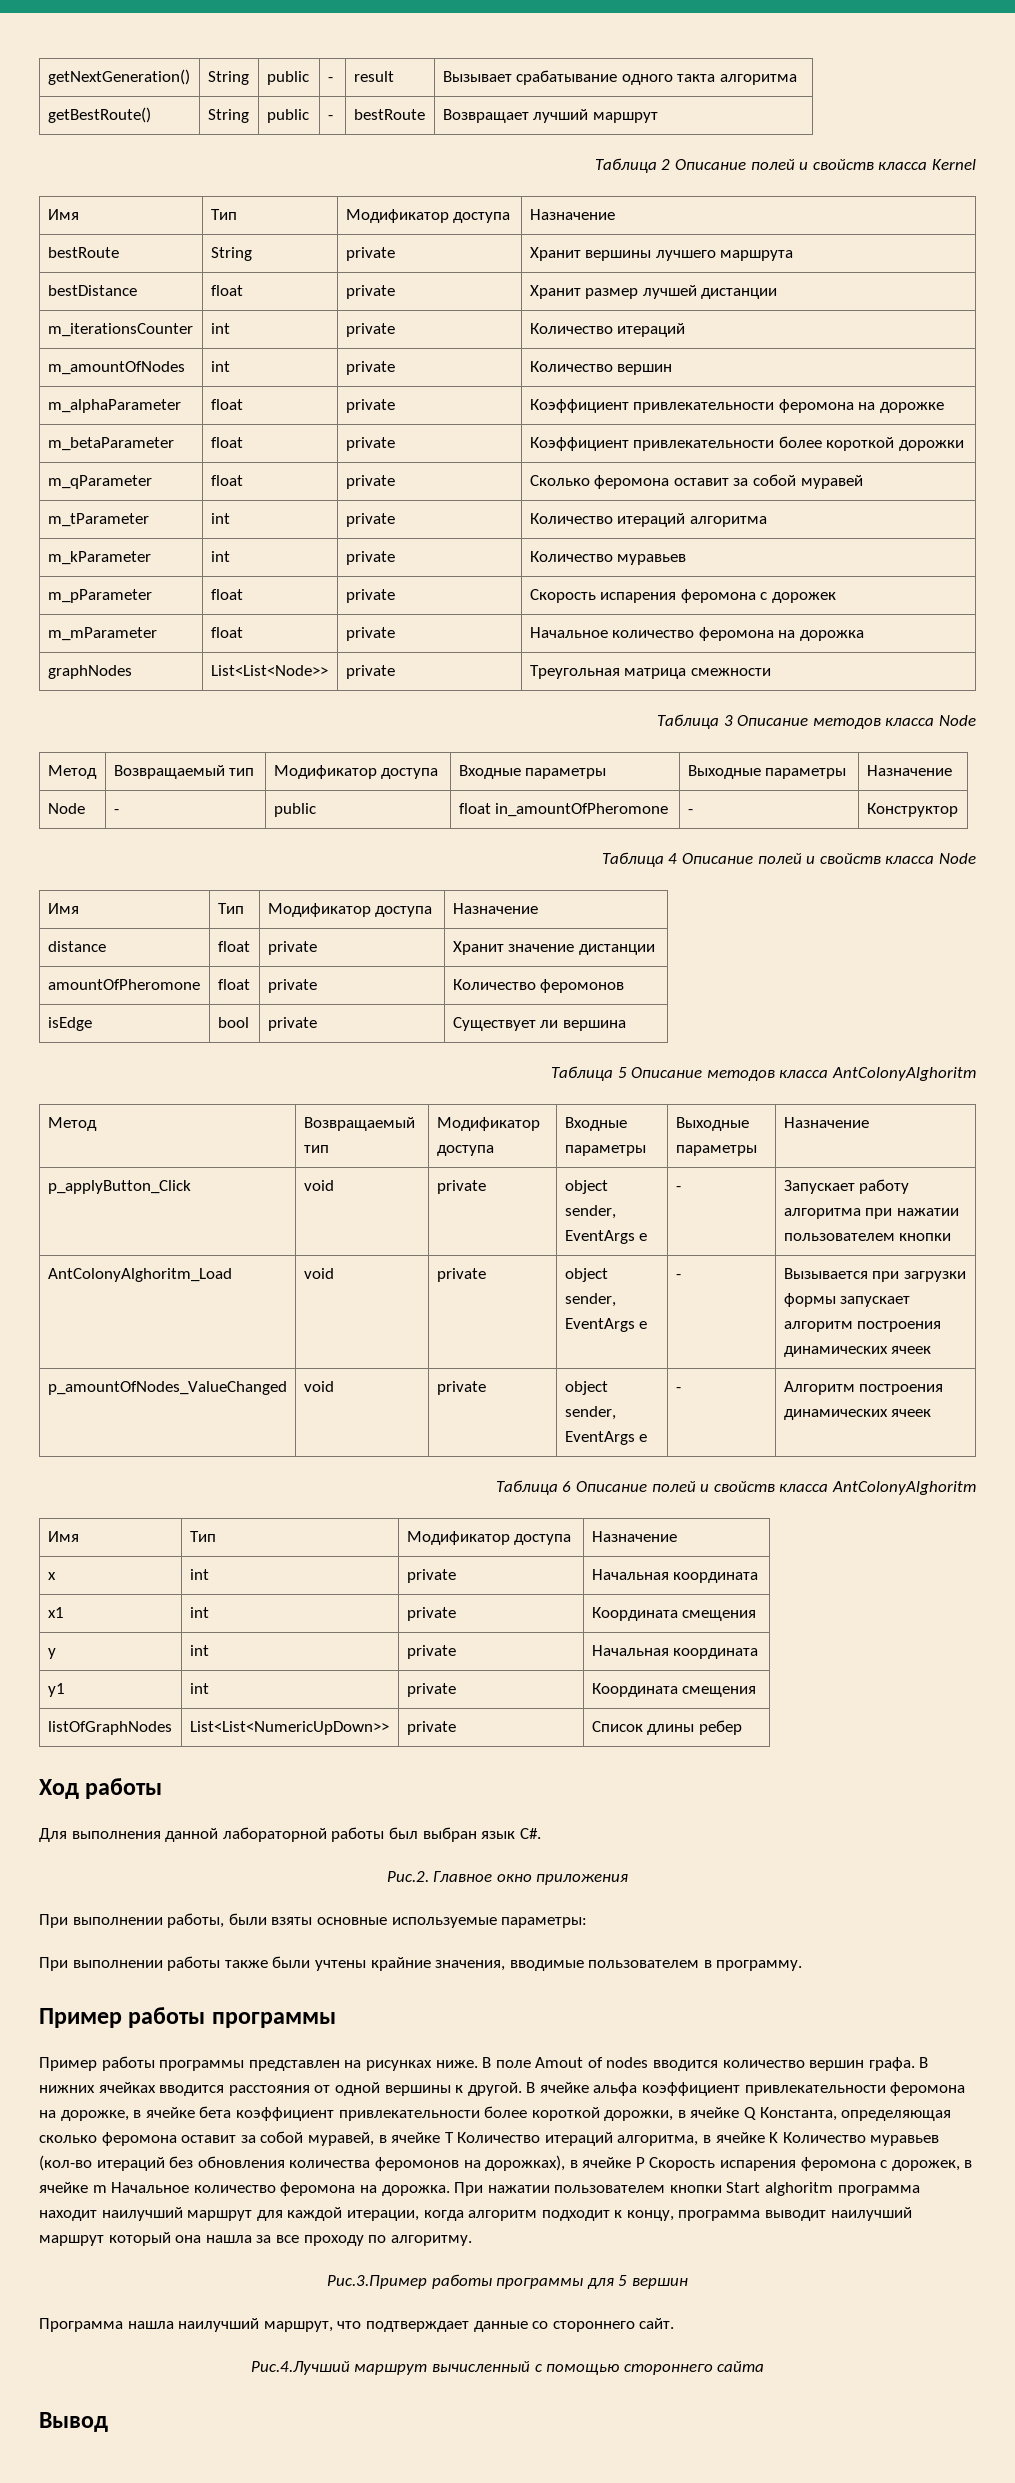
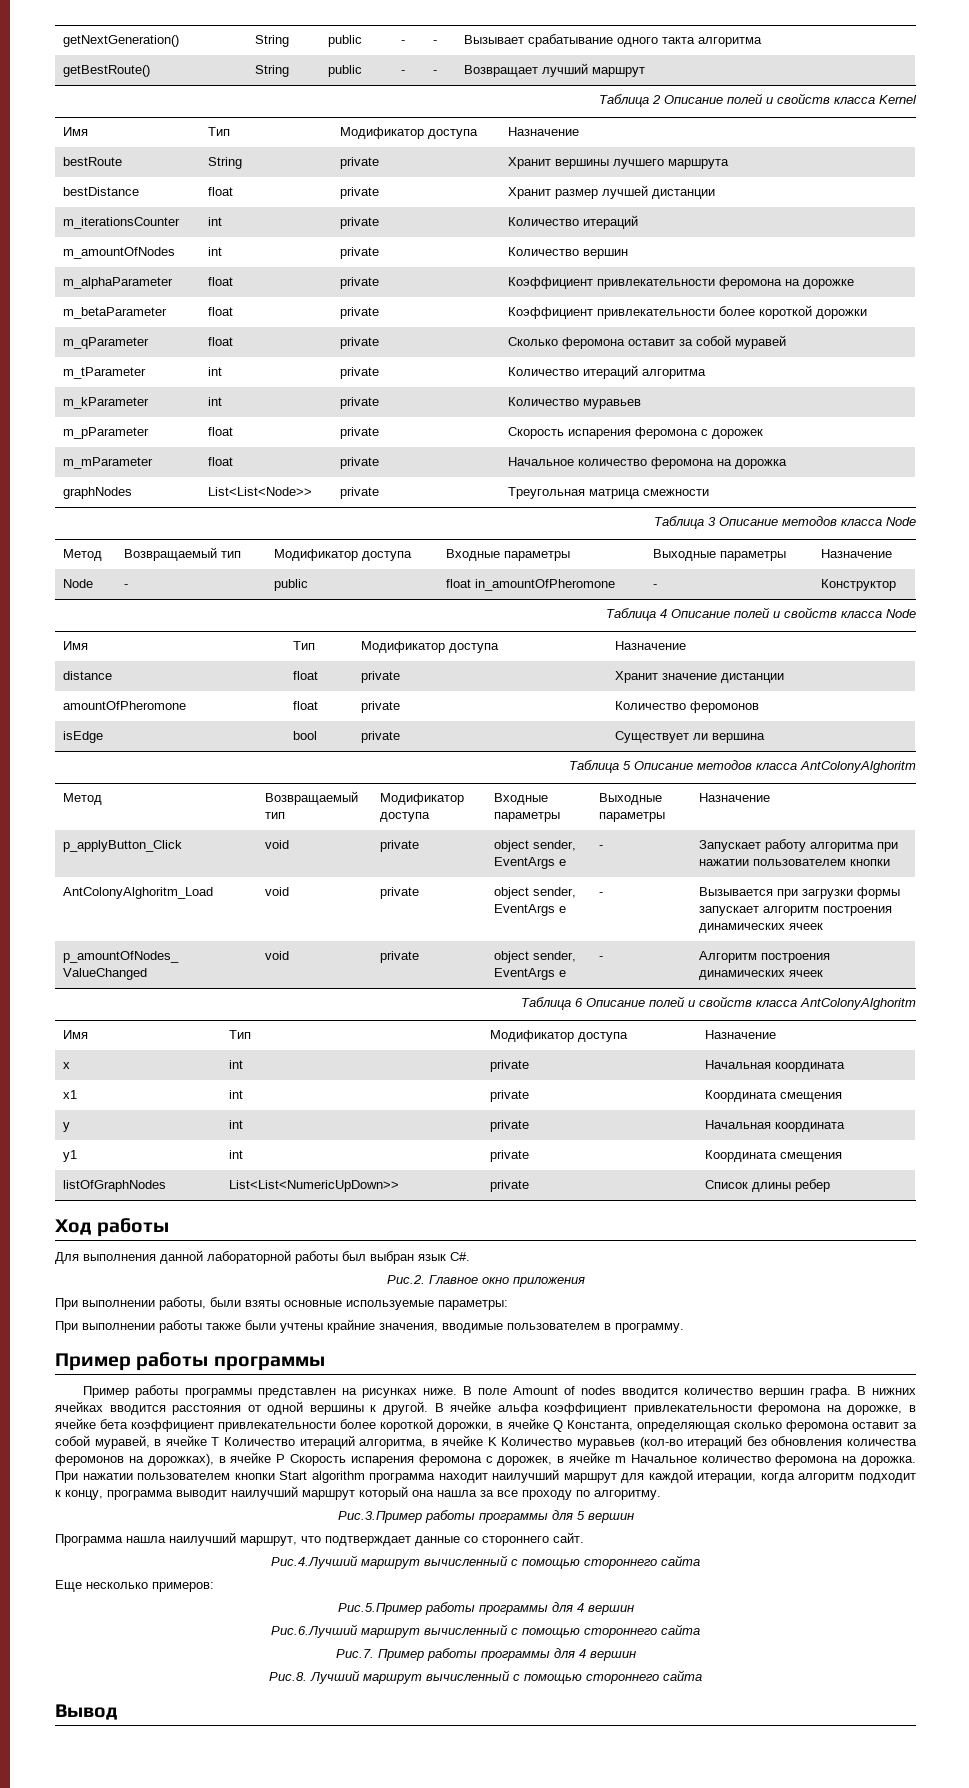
[353,71,394,82] result -> [432,40,437,44] -
[353,109,425,120] bestRoute -> [432,70,437,74] -
[535,2057,584,2068] Amout -> [512,1386,558,1395] Amount
[765,2182,834,2196] alghoritm -> [311,1471,365,1483] algorithm
(765, 2366) none -> [55,1580,214,1592] [337,1602,634,1615] [271,1624,700,1638] [335,1648,636,1661] [269,1670,702,1684] // Еще несколько примеров: // Рис.5.Пример работы программы для 4 вершин // Рис.6.Лучший маршрут вычисленный с помощью стороннего сайта // Рис.7. Пример работы программы для 4 вершин // Рис.8. Лучший маршрут вычисленный с помощью стороннего сайта

